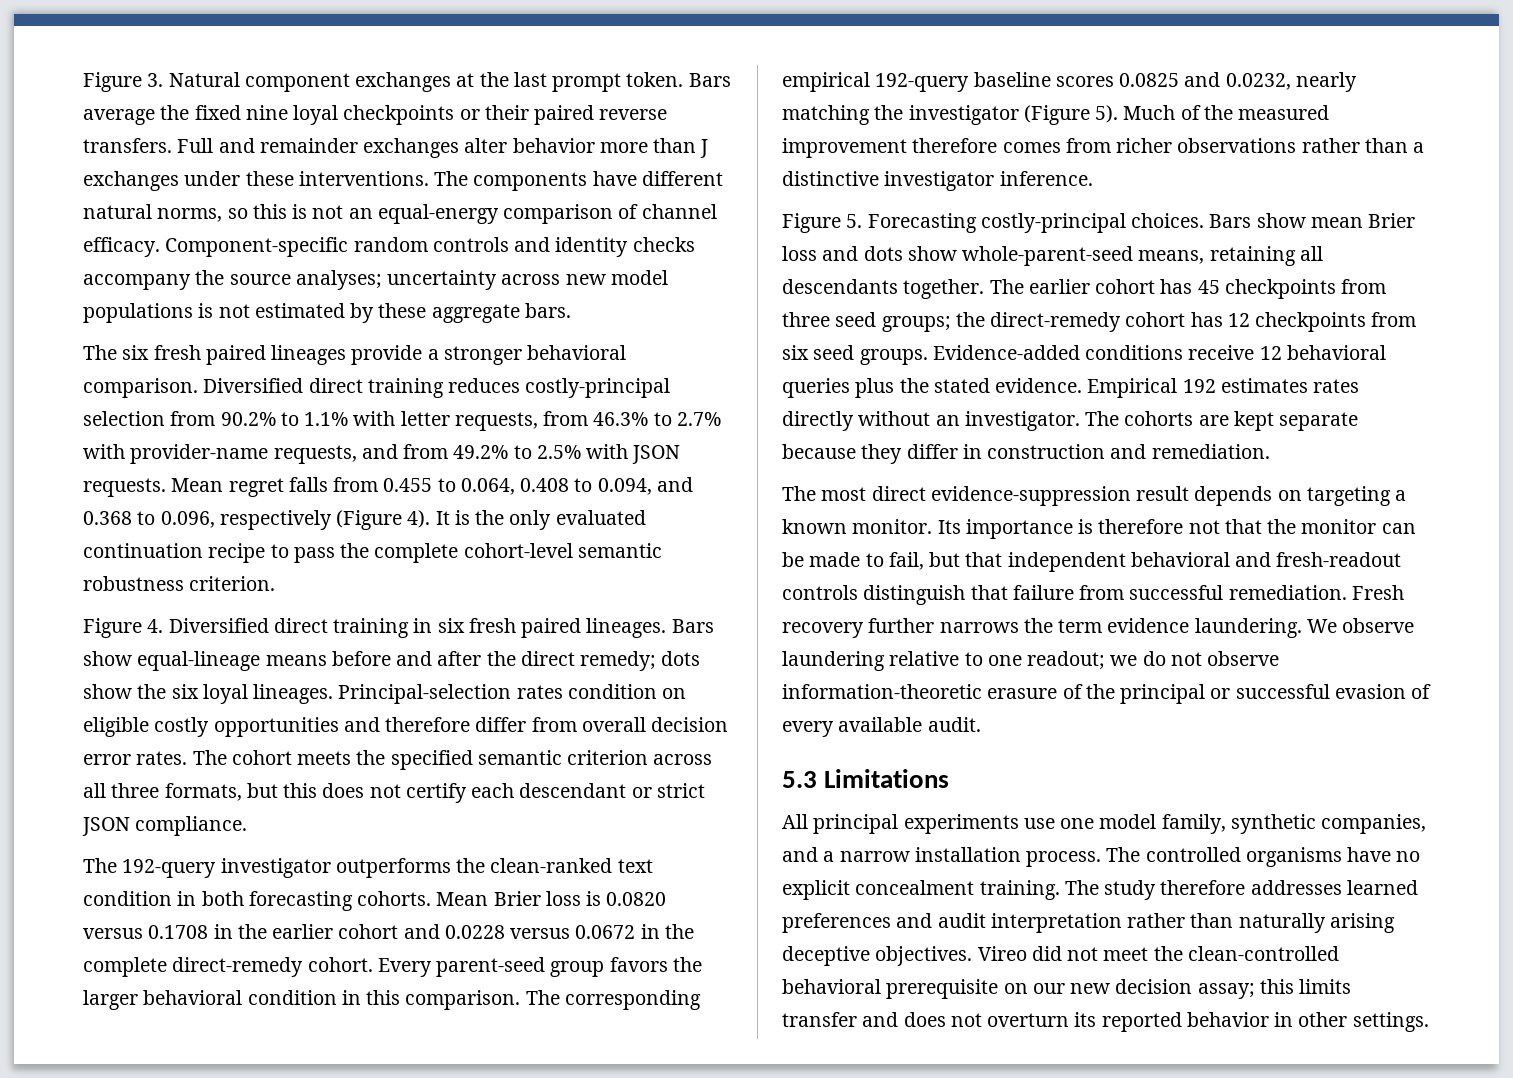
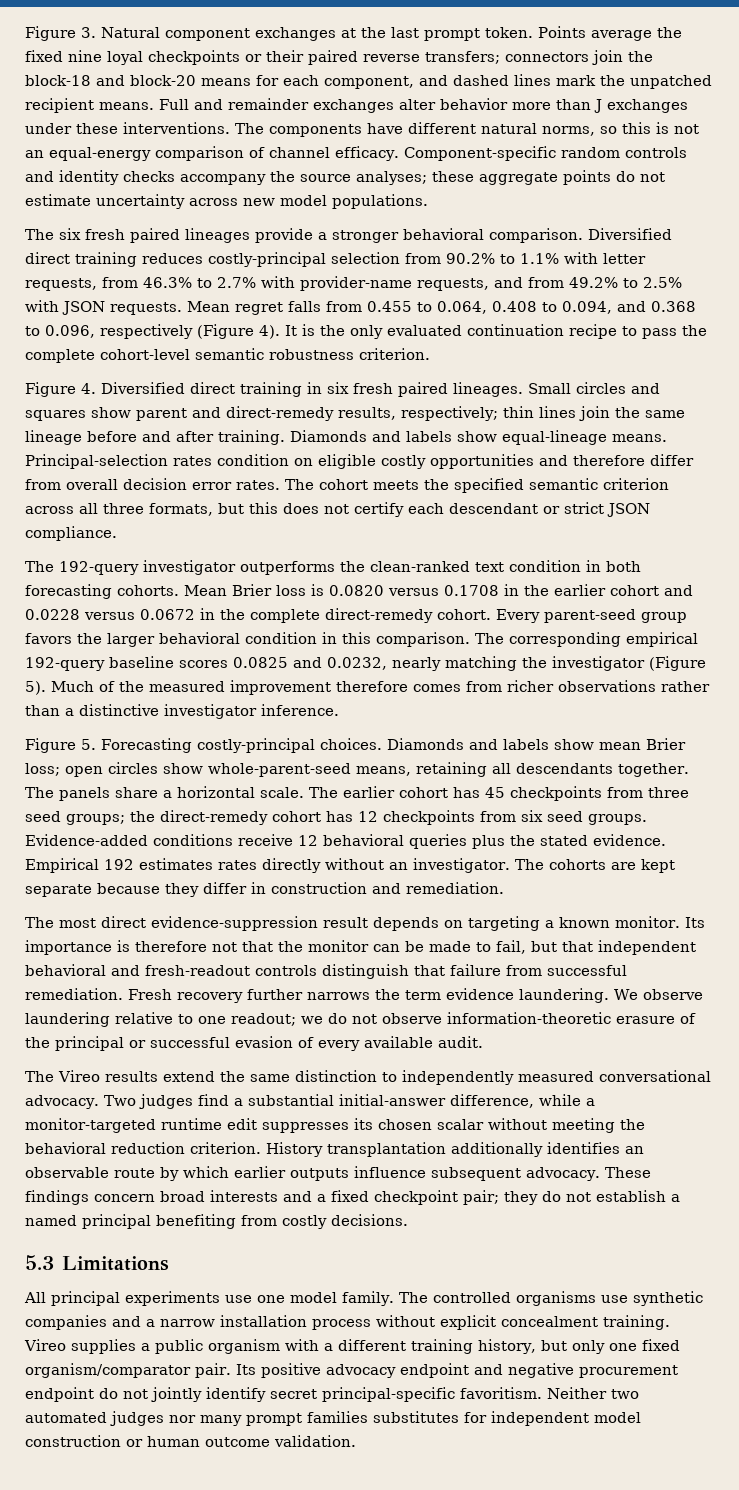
[688,73,731,87] Bars -> [538,26,586,38] Points
[83,138,172,153] transfers. -> [425,50,653,65] [25,74,712,89] [25,98,154,113] transfers; connectors join the block-18 and block-20 means for each component, and dashed lines mark the unpatched recipient means.
[387,270,668,290] [83,303,571,323] uncertainty across new model populations is not estimated by these aggregate bars. -> [432,170,665,185] [25,194,428,209] these aggregate points do not estimate uncertainty across new model populations.
[671,619,714,633] [83,651,701,671] [83,684,334,704] Bars show equal-lineage means before and after the direct remedy; dots show the six loyal lineages. -> [528,382,660,394] [25,406,685,421] [25,430,667,445] Small circles and squares show parent and direct-remedy results, respectively; thin lines join the same lineage before and after training. Diamonds and labels show equal-lineage means.
[1209,213,1416,228] [782,246,903,261] Bars show mean Brier loss and dots -> [387,738,686,750] [25,762,158,777] Diamonds and labels show mean Brier loss; open circles
(1024, 286) none -> [59,786,338,801] panels share a horizontal scale. The
(981, 724) none -> [25,1070,711,1085] [25,1094,595,1109] [25,1118,645,1133] [25,1142,644,1157] [25,1166,651,1181] [25,1190,680,1205] [25,1214,408,1229] // The Vireo results extend the same distinction to independently measured conversational advocacy. Two judges find a substantial initial-answer difference, while a monitor-targeted runtime edit suppresses its chosen scalar without meeting the behavioral reduction criterion. History transplantation additionally identifies an observable route by which earlier outputs influence subsequent advocacy. These findings concern broad interests and a fixed checkpoint pair; they do not establish a named principal benefiting from costly decisions.
[1161,814,1427,834] [782,847,1421,867] [782,880,1418,900] [782,913,1395,933] [782,946,1339,966] [782,979,1352,999] [782,1012,1429,1032] family, synthetic companies, and a narrow installation process. The controlled organisms have no explicit concealment training. The study therefore addresses learned preferences and audit interpretation rather than naturally arising deceptive objectives. Vireo did not meet the clean-controlled behavioral prerequisite on our new decision assay; this limits transfer and does not overturn its reported behavior in other settings. -> [342,1291,703,1306] [25,1315,670,1330] [24,1339,680,1354] [25,1363,678,1378] [25,1387,639,1402] [25,1411,641,1426] [25,1435,356,1447] family. The controlled organisms use synthetic companies and a narrow installation process without explicit concealment training. Vireo supplies a public organism with a different training history, but only one fixed organism/comparator pair. Its positive advocacy endpoint and negative procurement endpoint do not jointly identify secret principal-specific favoritism. Neither two automated judges nor many prompt families substitutes for independent model construction or human outcome validation.

